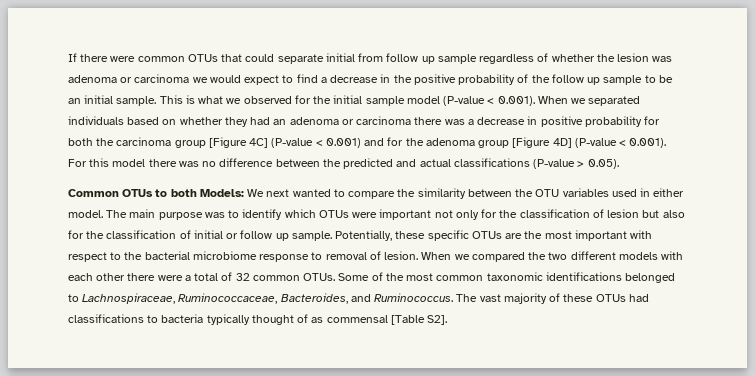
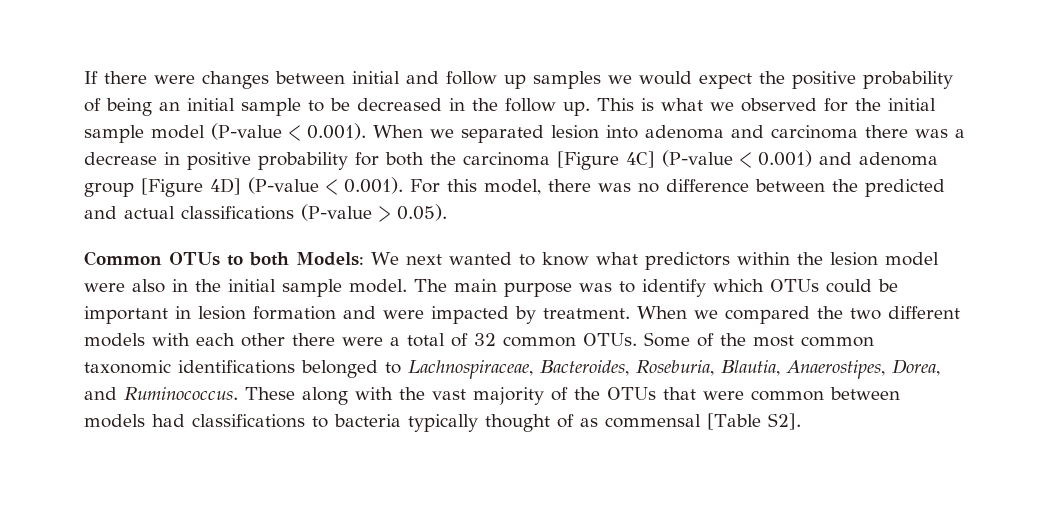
[137,53,673,64] [68,74,673,85] [68,95,157,106] common OTUs that could separate initial from follow up sample regardless of whether the lesion was adenoma or carcinoma we would expect to find a decrease in the positive probability of the follow up sample to be an initial sample. -> [202,71,953,89] [84,98,590,116] changes between initial and follow up samples we would expect the positive probability of being an initial sample to be decreased in the follow up.
[68,116,354,127] individuals based on whether they had an adenoma or -> [551,125,764,139] lesion into adenoma and
[174,140,206,148] group -> (550, 159) none
[387,137,424,146] for the -> (852, 158) none
[112,159,146,167] model -> [484,179,541,195] model,
[348,188,685,199] compare the similarity between the OTU variables used in either -> [541,252,939,270] [84,279,342,297] know what predictors within the lesion model were also in the initial sample
[352,209,685,220] [68,230,653,241] [68,251,419,262] were important not only for the classification of lesion but also for the classification of initial or follow up sample. Potentially, these specific OTUs are the most important with respect to the bacterial microbiome response to removal of lesion. -> [826,279,898,293] [84,306,630,324] could be important in lesion formation and were impacted by treatment.
[178,293,626,304] Ruminococcaceae, Bacteroides, and Ruminococcus. The vast majority of these OTUs -> [540,359,940,379] [84,387,900,405] [84,414,145,428] Bacteroides, Roseburia, Blautia, Anaerostipes, Dorea, and Ruminococcus. These along with the vast majority of the OTUs that were common between models

